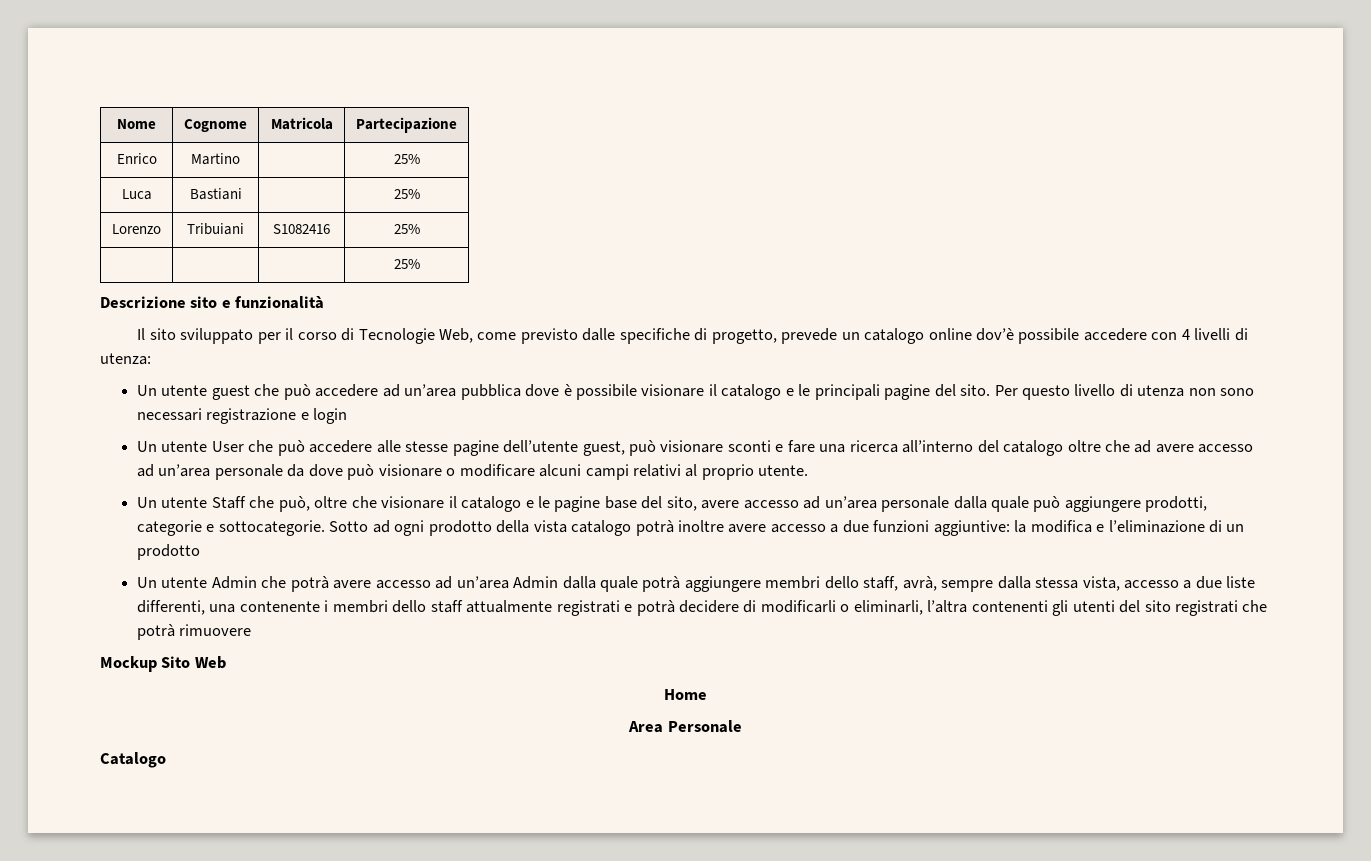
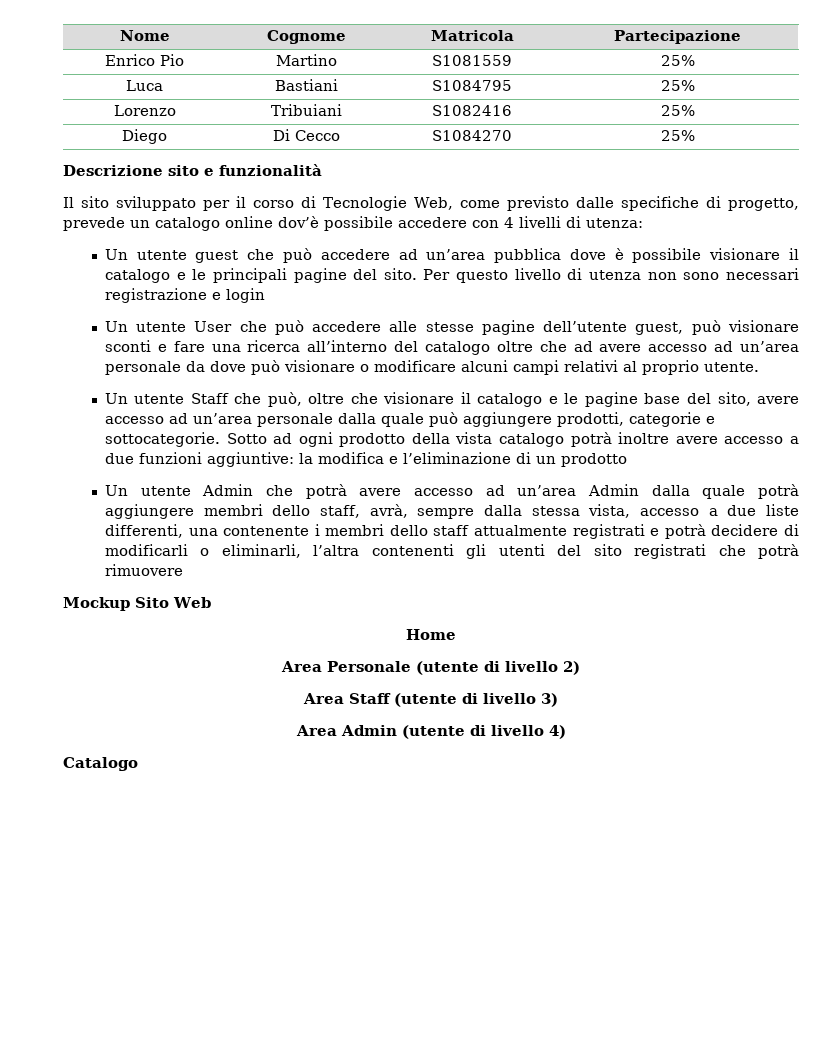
(157, 158) none -> [160,54,184,66] Pio
(240, 159) none -> [432,55,512,66] S1081559
(242, 194) none -> [432,80,512,91] S1084795
(420, 229) | | -> [122,129,167,144] [273,129,340,141] [432,130,512,141] Diego | Di Cecco | S1084270
(742, 726) none -> [416,661,580,675] [303,693,558,707] [295,725,566,739] (utente di livello 2) // Area Staff (utente di livello 3) // Area Admin (utente di livello 4)

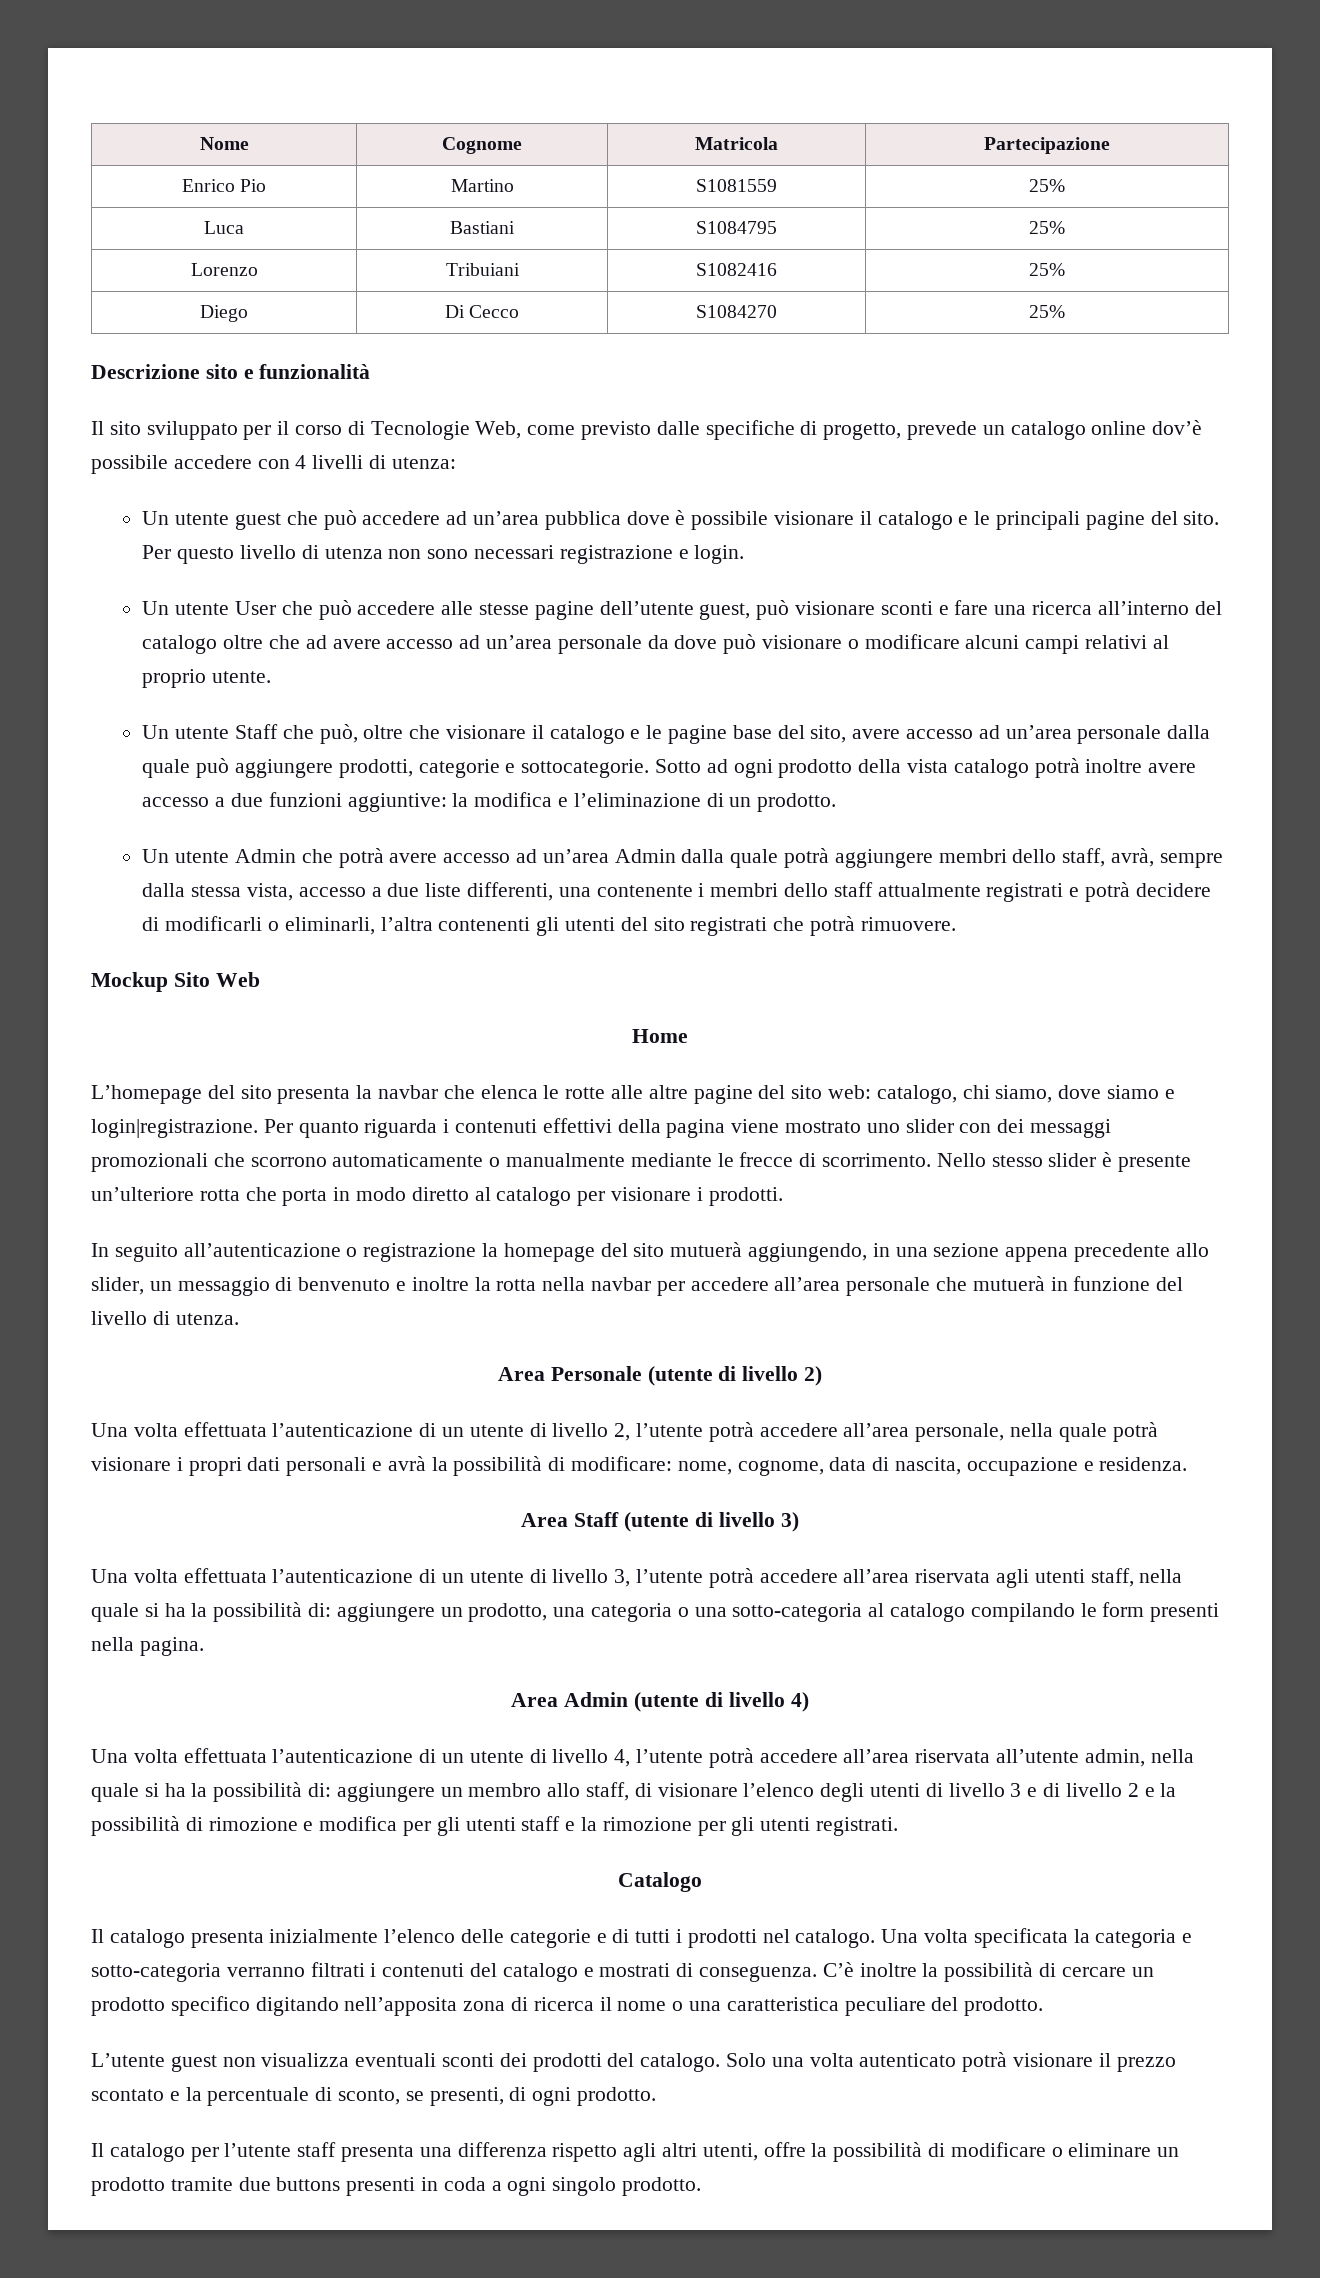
[225,288,265,303] login -> [694,545,745,564] login.
[560,453,627,467] prodotto -> [757,793,837,812] prodotto.
[104,564,183,576] rimuovere -> [860,917,956,931] rimuovere.
(456, 634) none -> [91,1085,1175,1104] [91,1118,1112,1138] [91,1152,1192,1172] [91,1187,783,1206] [91,1242,1209,1262] [91,1276,1184,1296] [91,1311,239,1325] // L’homepage del sito presenta la navbar che elenca le rotte alle altre pagine del sito web: catalogo, chi siamo, dove siamo e login|registrazione. Per quanto riguarda i contenuti effettivi della pagina viene mostrato uno slider con dei messaggi promozionali che scorrono automaticamente o manualmente mediante le frecce di scorrimento. Nello stesso slider è presente un’ulteriore rotta che porta in modo diretto al catalogo per visionare i prodotti. // In seguito all’autenticazione o registrazione la homepage del sito mutuerà aggiungendo, in una sezione appena precedente allo slider, un messaggio di benvenuto e inoltre la rotta nella navbar per accedere all’area personale che mutuerà in funzione del livello di utenza.
(580, 668) none -> [91,1422,1158,1442] [91,1456,1188,1476] // Una volta effettuata l’autenticazione di un utente di livello 2, l’utente potrà accedere all’area personale, nella quale potrà visionare i propri dati personali e avrà la possibilità di modificare: nome, cognome, data di nascita, occupazione e residenza.
(558, 700) none -> [91,1568,1183,1588] [91,1602,1220,1622] [91,1637,204,1656] // Una volta effettuata l’autenticazione di un utente di livello 3, l’utente potrà accedere all’area riservata agli utenti staff, nella quale si ha la possibilità di: aggiungere un prodotto, una categoria o una sotto-categoria al catalogo compilando le form presenti nella pagina.
[63,757,138,771] Catalogo -> [91,1748,1194,1768] [91,1782,1177,1802] [91,1816,899,1836] [618,1872,702,1892] [91,1928,1193,1948] [91,1962,1154,1982] [91,1996,1044,2016] [91,2052,1176,2072] [91,2087,657,2106] [91,2142,1180,2162] [91,2177,702,2196] Una volta effettuata l’autenticazione di un utente di livello 4, l’utente potrà accedere all’area riservata all’utente admin, nella quale si ha la possibilità di: aggiungere un membro allo staff, di visionare l’elenco degli utenti di livello 3 e di livello 2 e la possibilità di rimozione e modifica per gli utenti staff e la rimozione per gli utenti registrati. // Catalogo // Il catalogo presenta inizialmente l’elenco delle categorie e di tutti i prodotti nel catalogo. Una volta specificata la categoria e sotto-categoria verranno filtrati i contenuti del catalogo e mostrati di conseguenza. C’è inoltre la possibilità di cercare un prodotto specifico digitando nell’apposita zona di ricerca il nome o una caratteristica peculiare del prodotto. // L’utente guest non visualizza eventuali sconti dei prodotti del catalogo. Solo una volta autenticato potrà visionare il prezzo scontato e la percentuale di sconto, se presenti, di ogni prodotto. // Il catalogo per l’utente staff presenta una differenza rispetto agli altri utenti, offre la possibilità di modificare o eliminare un prodotto tramite due buttons presenti in coda a ogni singolo prodotto.

